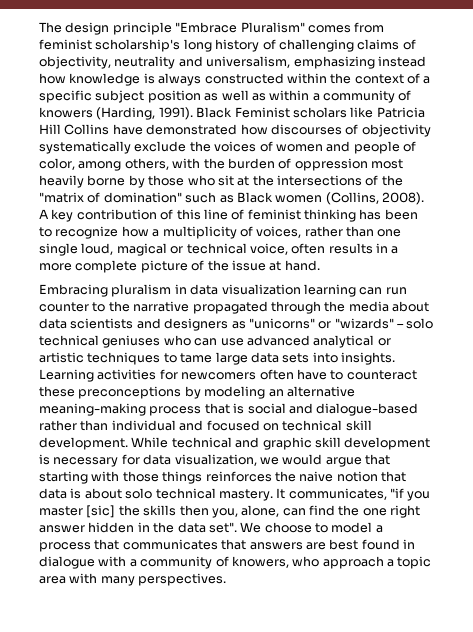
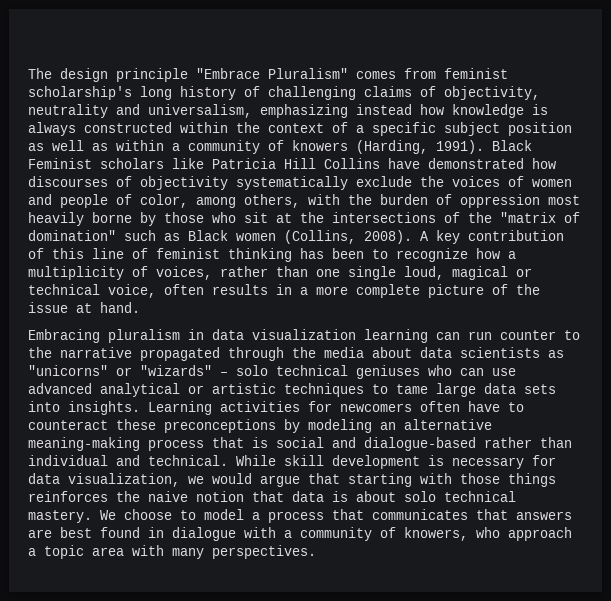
[136,318,229,331] and designers -> (540, 352) none
[206,420,372,431] [39,437,312,450] focused on technical skill development. While technical and graphic -> [148,455,276,466] technical. While
[276,488,431,501] [39,505,421,518] [39,522,237,533] It communicates, "if you master [sic] the skills then you, alone, can find the one right answer hidden in the data set". -> (92, 516) none

